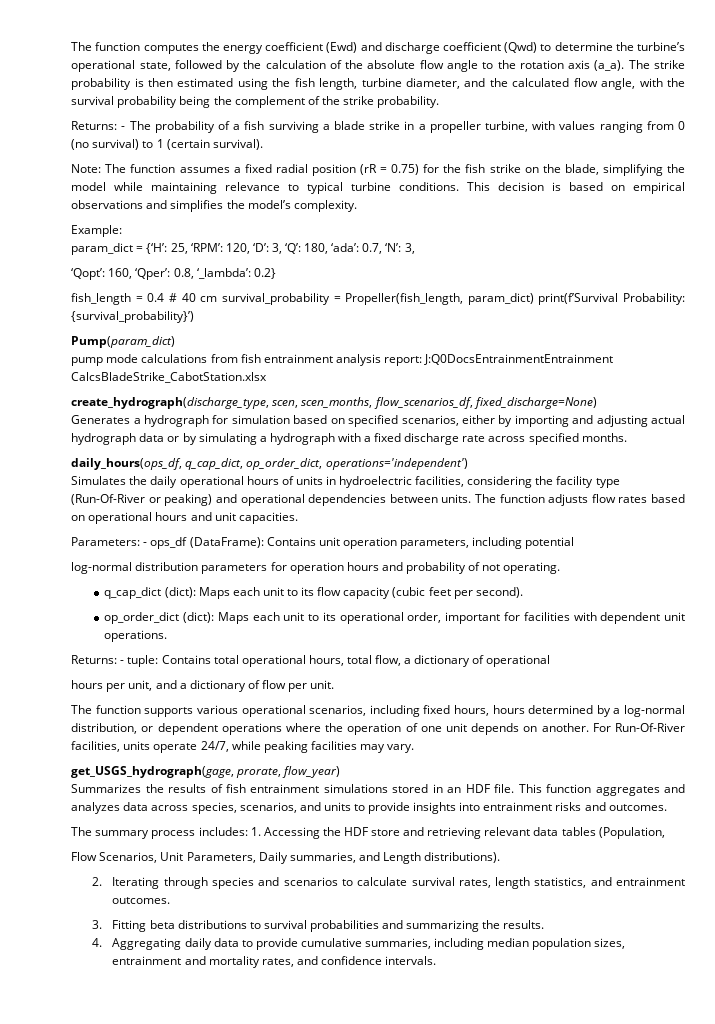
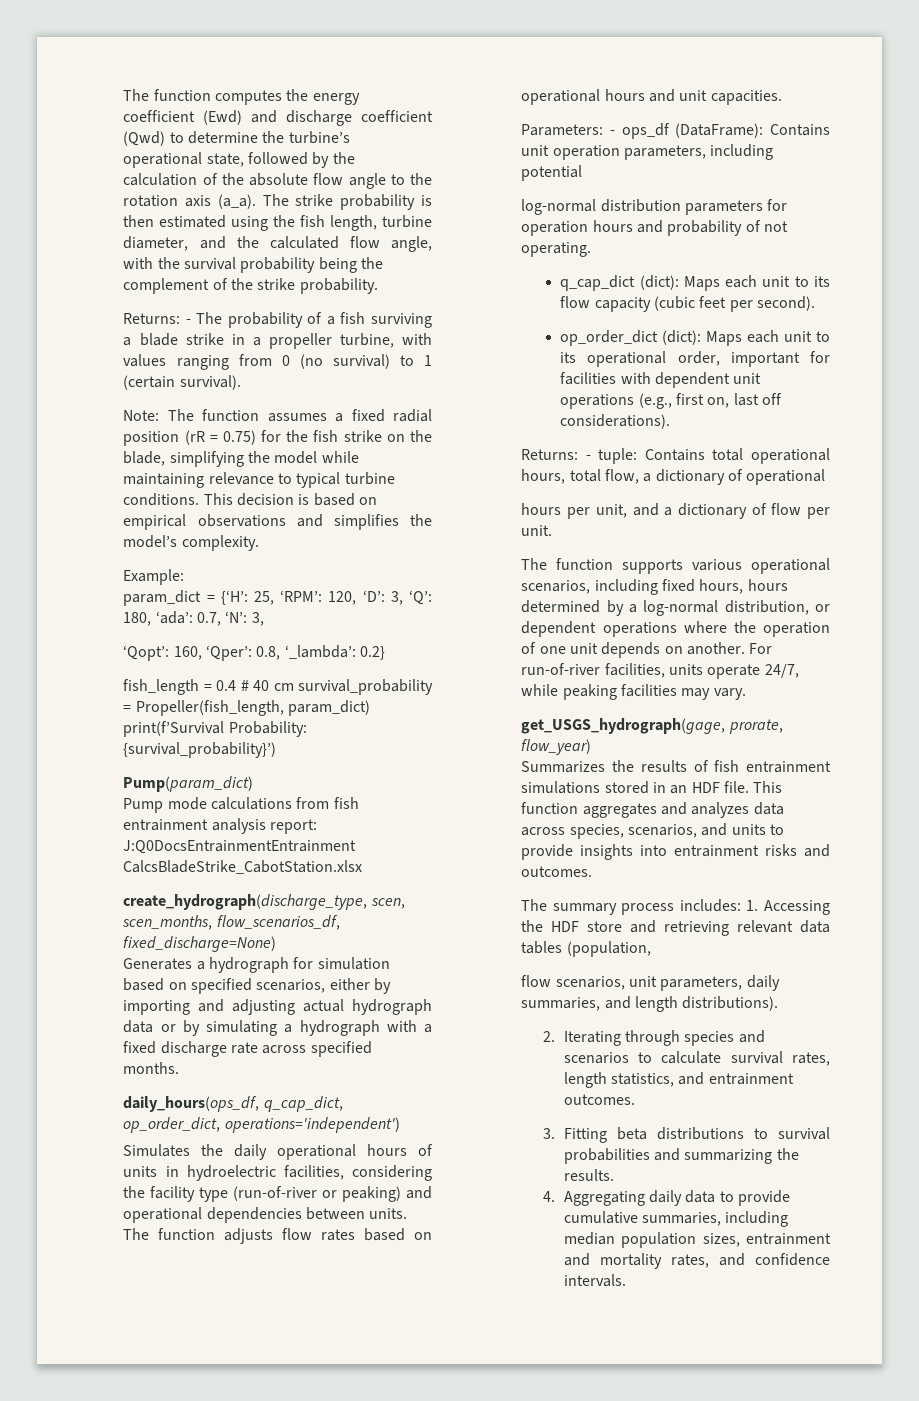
[71,357,104,366] pump -> [123,798,164,813] Pump
[71,494,146,505] (Run-Of-River -> [233,1186,318,1201] (run-of-river
[104,630,168,642] operations. -> [560,393,782,409] [560,414,671,429] operations (e.g., first on, last off considerations).
[615,723,685,732] Run-Of-River -> [521,663,601,675] run-of-river
[598,827,665,839] [71,852,288,864] (Population, // Flow Scenarios, Unit Parameters, Daily -> [566,941,651,957] [521,975,780,991] (population, // flow scenarios, unit parameters, daily
[382,852,421,864] Length -> [635,996,679,1012] length

